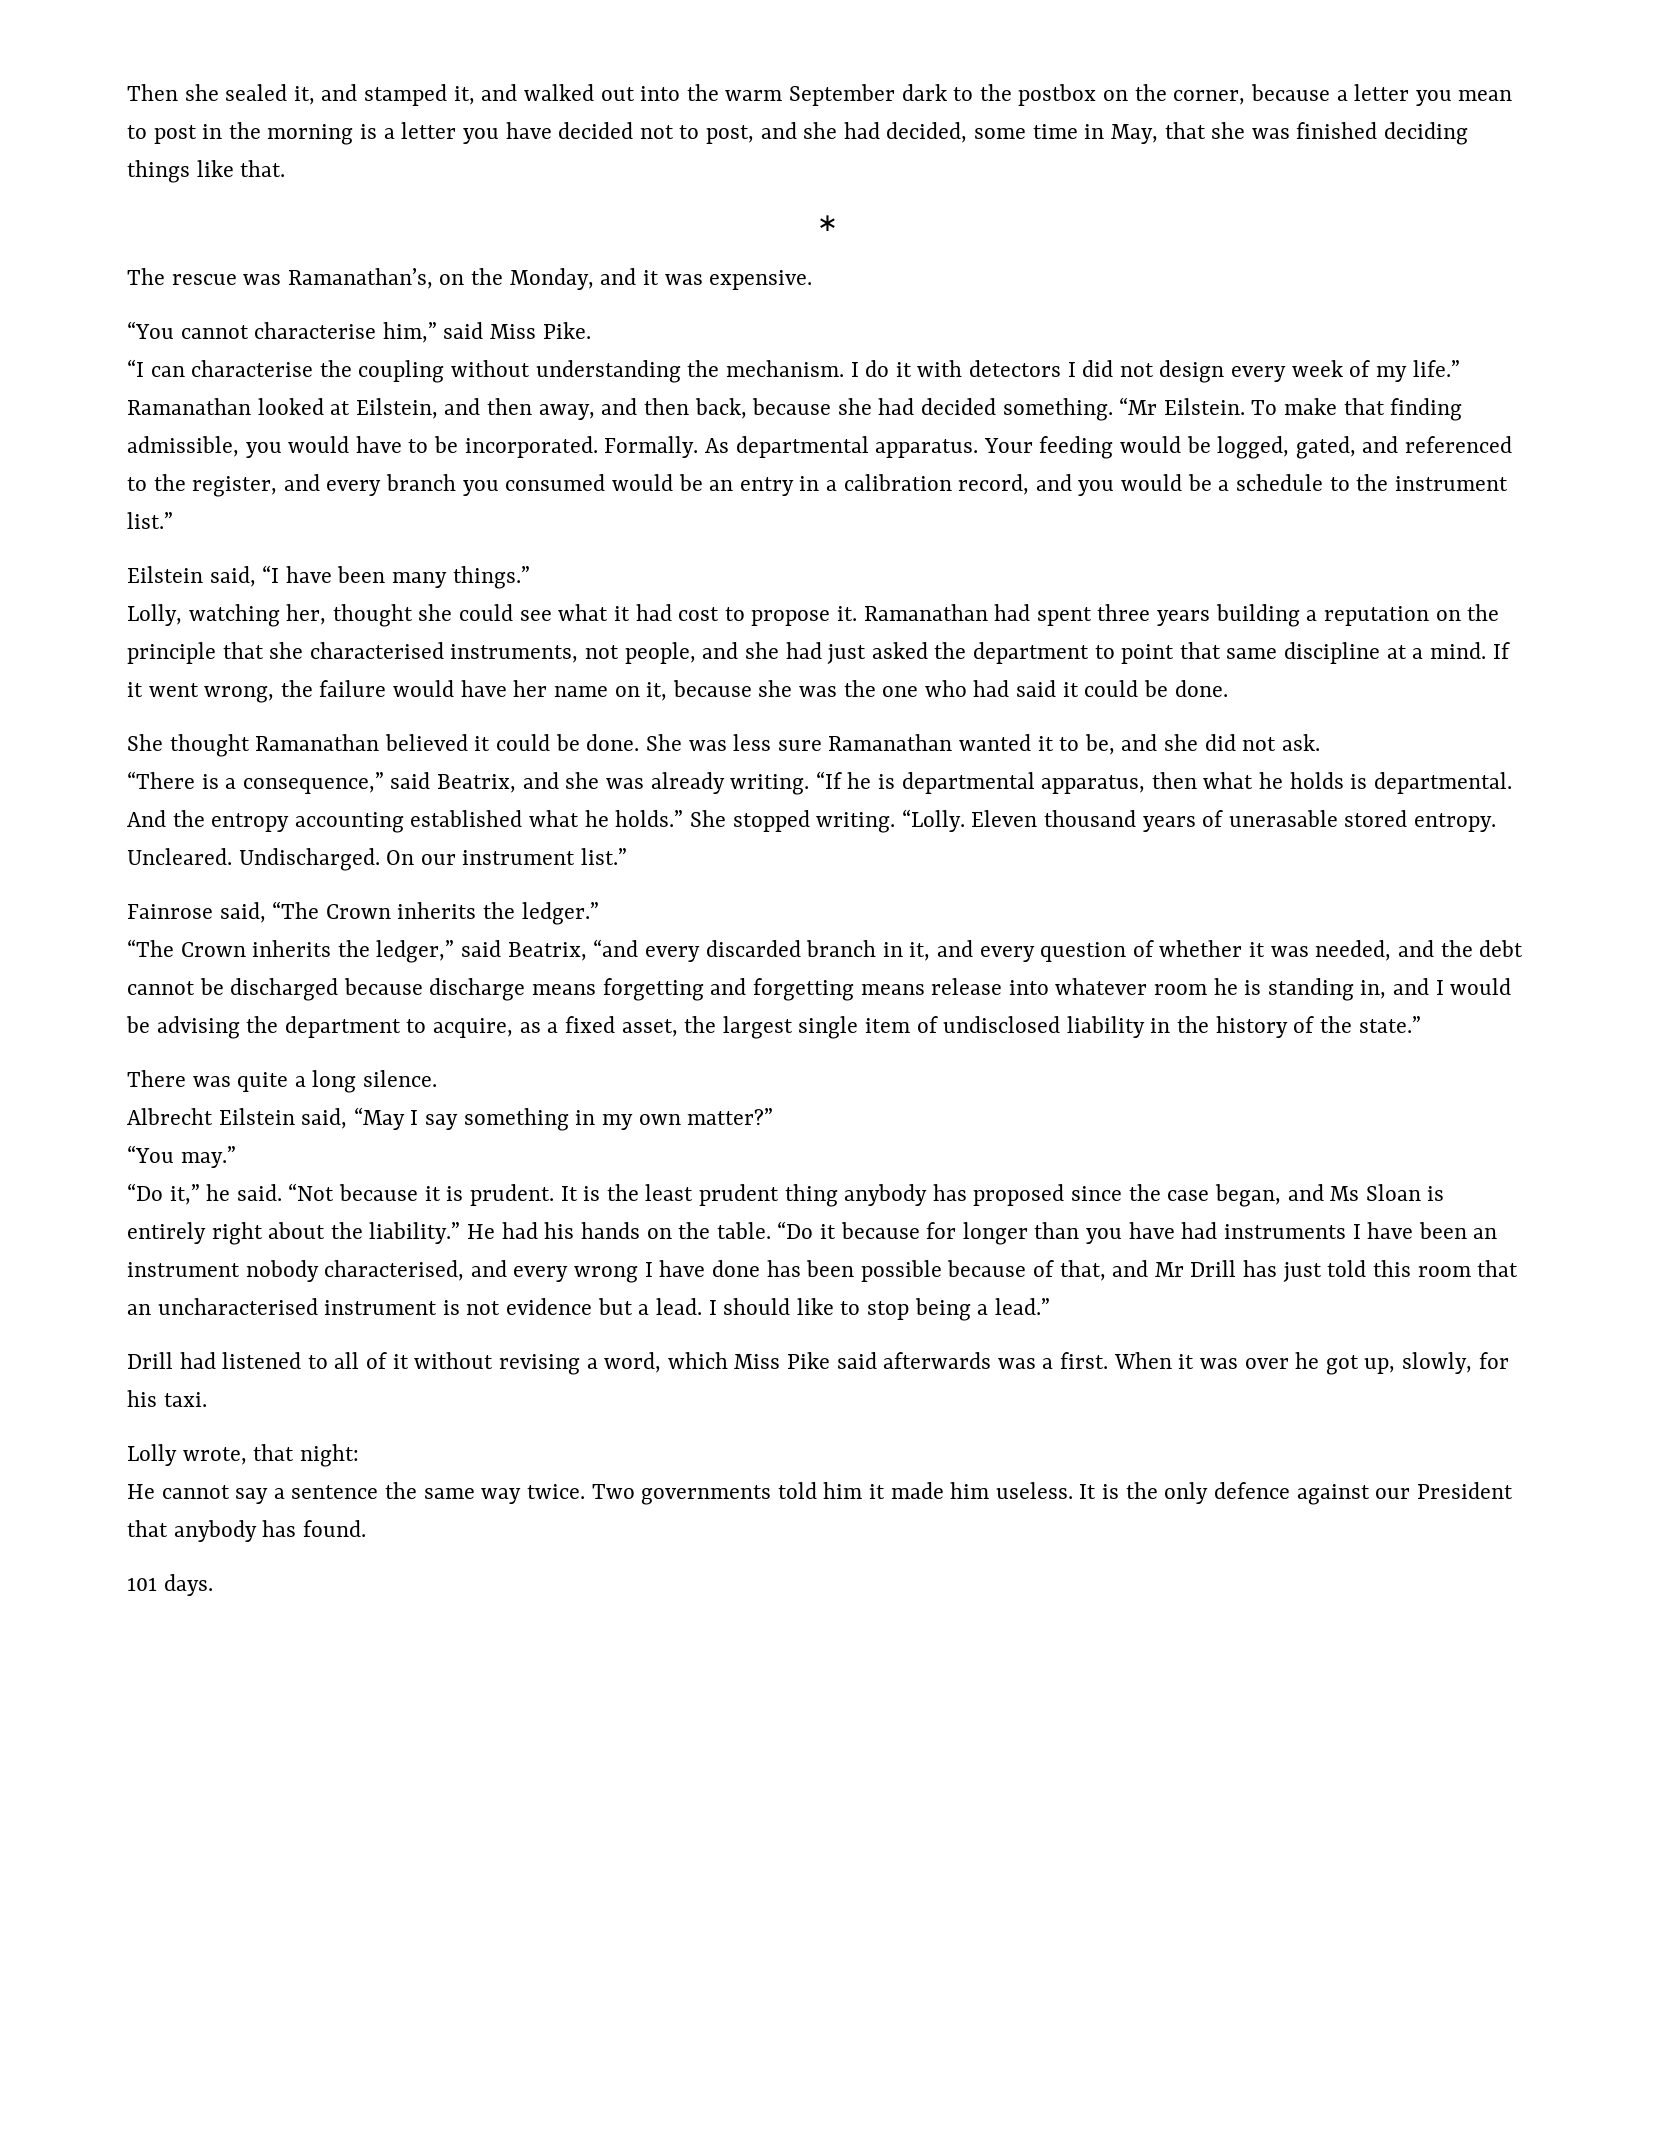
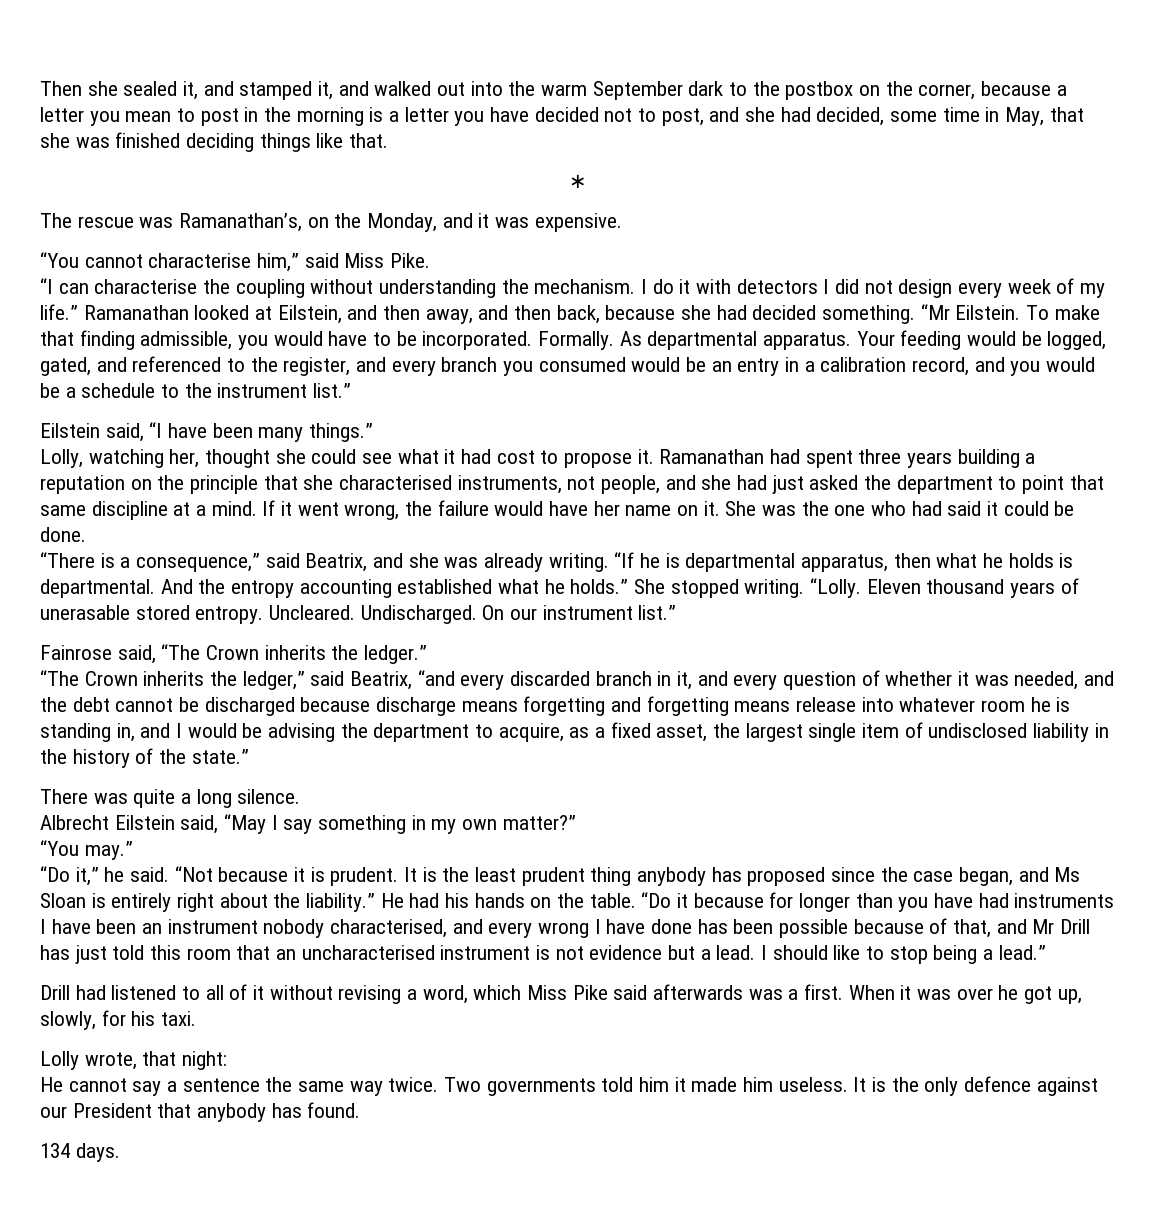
[646,680,793,701] it, because she -> [703,501,757,516] it. She
[127,734,1320,757] // She thought Ramanathan believed it could be done. She was less sure Ramanathan wanted it to be, and she did not ask. -> (86, 534) none
[127,1577,157,1591] 101 -> [40,1143,70,1158] 134

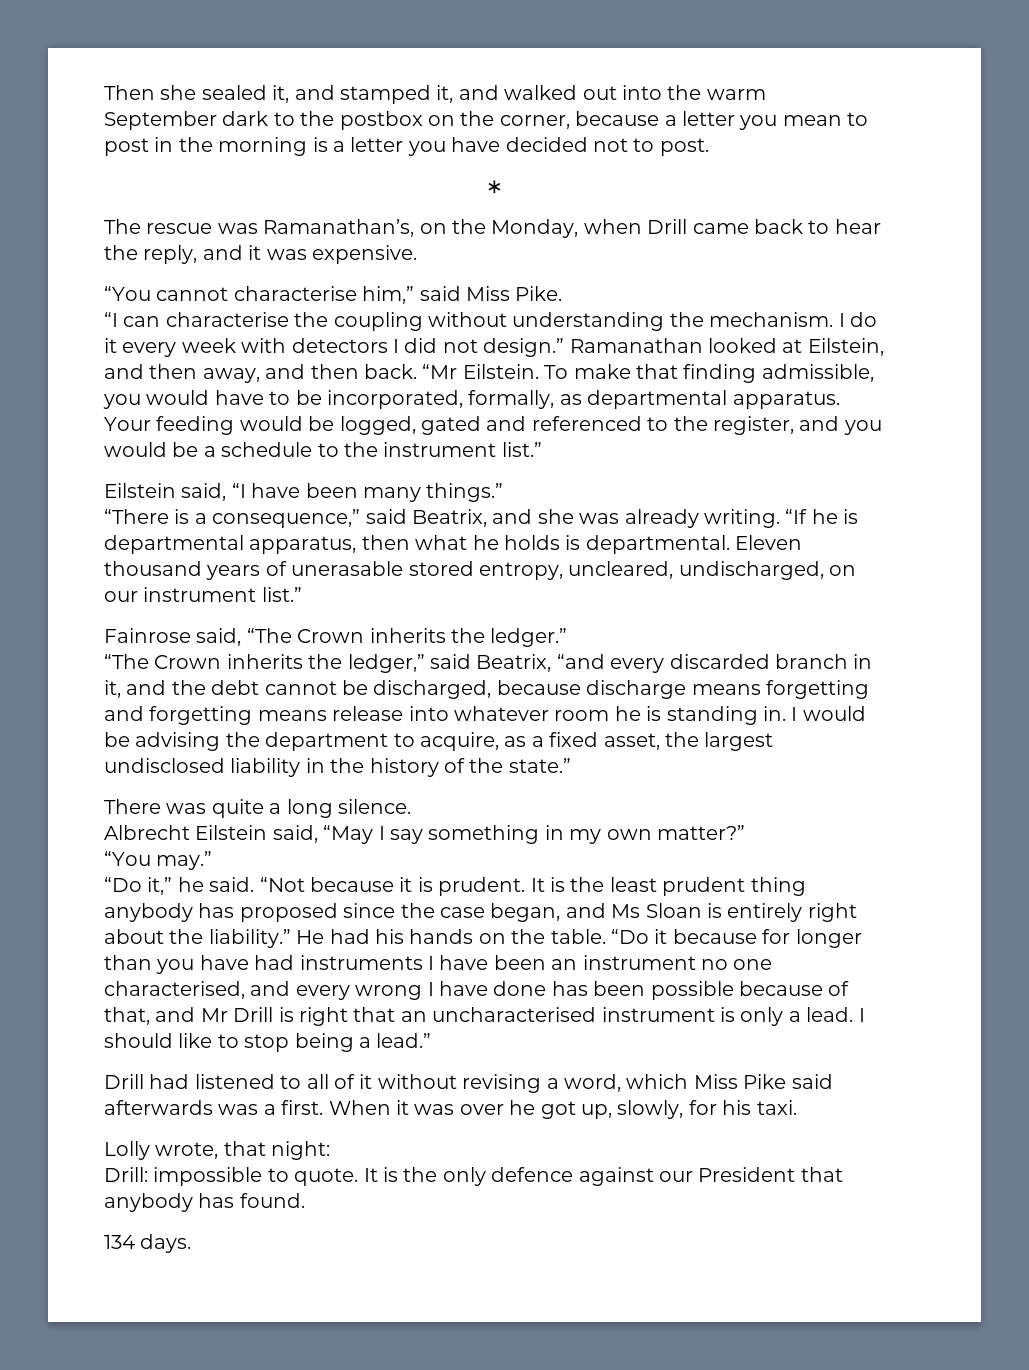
[661,107,1084,126] [40,132,389,152] post, and she had decided, some time in May, that she was finished deciding things like that. -> [659,138,709,156] post.
(438, 222) none -> [583,219,881,234] [104,245,198,264] when Drill came back to hear the reply,
(691, 286) none -> [122,338,236,357] every week
[898,278,1106,298] [40,304,78,320] design every week of my life.” -> [483,338,565,357] design.”
[556,305,916,324] back, because she had decided something. -> [364,364,417,379] back.
[422,331,642,350] incorporated. Formally. As -> [327,390,582,409] incorporated, formally, as
[40,357,91,376] gated, -> [421,416,481,435] gated
[391,357,1005,376] every branch you consumed would be an entry in a calibration record, and -> (840, 423) none
[40,449,1036,468] [40,475,1104,494] [40,500,1075,520] [40,527,86,542] // Lolly, watching her, thought she could see what it had cost to propose it. Ramanathan had spent three years building a reputation on the principle that she characterised instruments, not people, and she had just asked the department to point that same discipline at a mind. If it went wrong, the failure would have her name on it. She was the one who had said it could be done. -> (504, 492) none
[160,578,862,598] And the entropy accounting established what he holds.” She stopped writing. “Lolly. -> (730, 544) none
[195,605,505,624] entropy. Uncleared. Undischarged. On -> [479,561,857,580] entropy, uncleared, undischarged, on
[733,670,1115,690] every question of whether it was needed, and -> (167, 687) none
[204,697,295,716] discharged -> [373,680,492,699] discharged,
[116,723,171,742] in, and -> [762,706,786,721] in.
[808,722,923,742] single item of -> (774, 741) none
[263,919,325,938] nobody -> [700,959,773,970] no one
[40,945,231,964] has just told this room -> [278,1007,348,1026] is right
[555,945,696,960] not evidence but -> [740,1007,784,1026] only
[40,1077,848,1096] He cannot say a sentence the same way twice. Two governments told him it made him useless. -> [104,1167,359,1186] Drill: impossible to quote.

